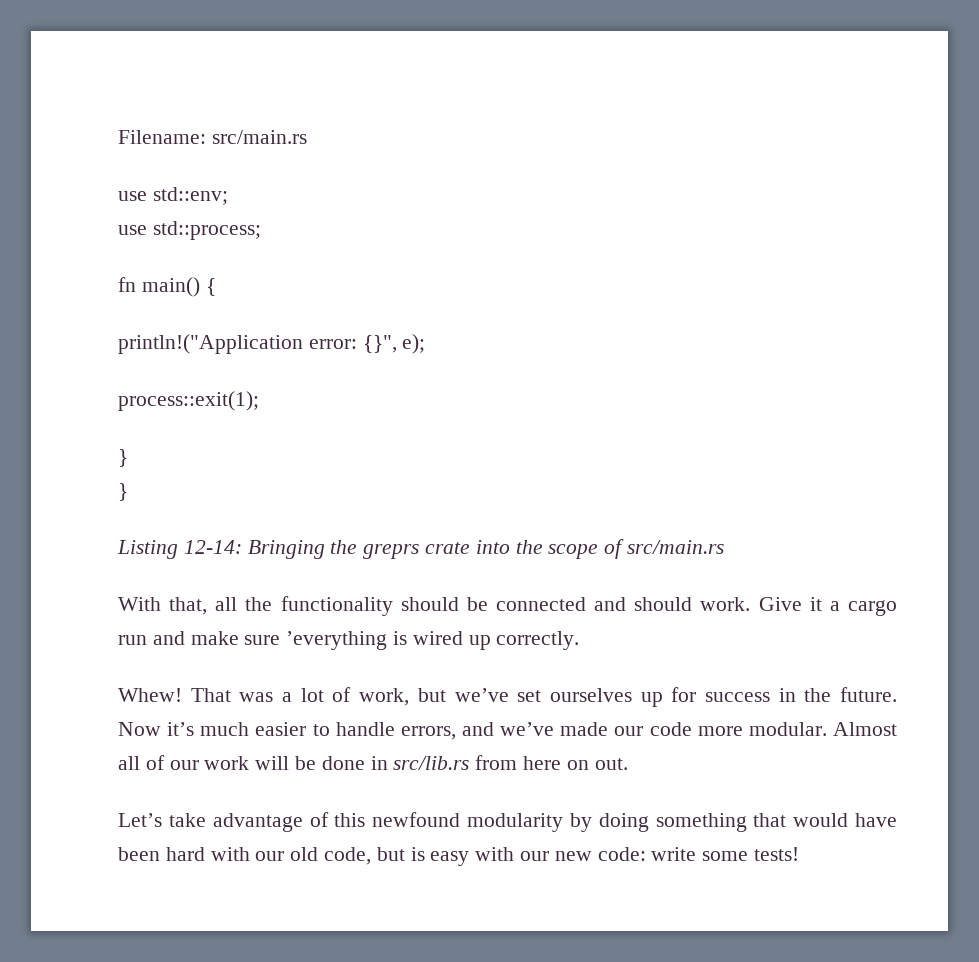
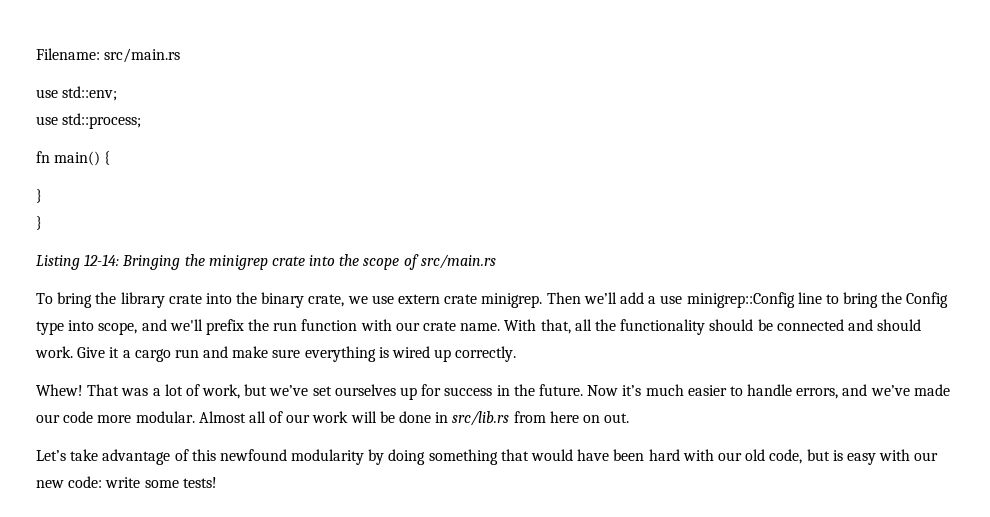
[118,334,426,354] [118,391,259,411] // println!("Application error: {}", e); // process::exit(1); -> (111, 158) none
[363,544,420,559] greprs -> [208,255,268,270] minigrep
(725, 547) none -> [36,292,949,308] [36,319,501,335] To bring the library crate into the binary crate, we use extern crate minigrep. Then we’ll add a use minigrep::Config line to bring the Config type into scope, and we'll prefix the run function with our crate name.
[286,631,388,650] ’everything -> [304,346,376,362] everything

